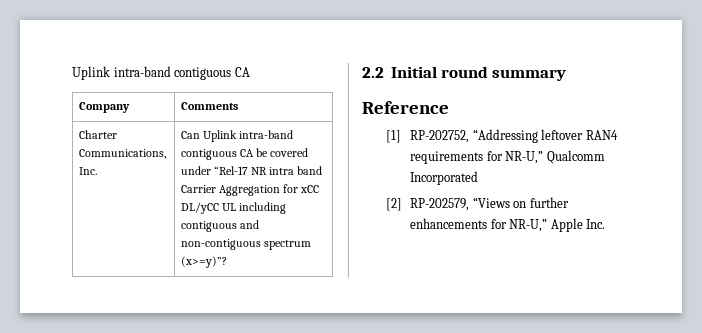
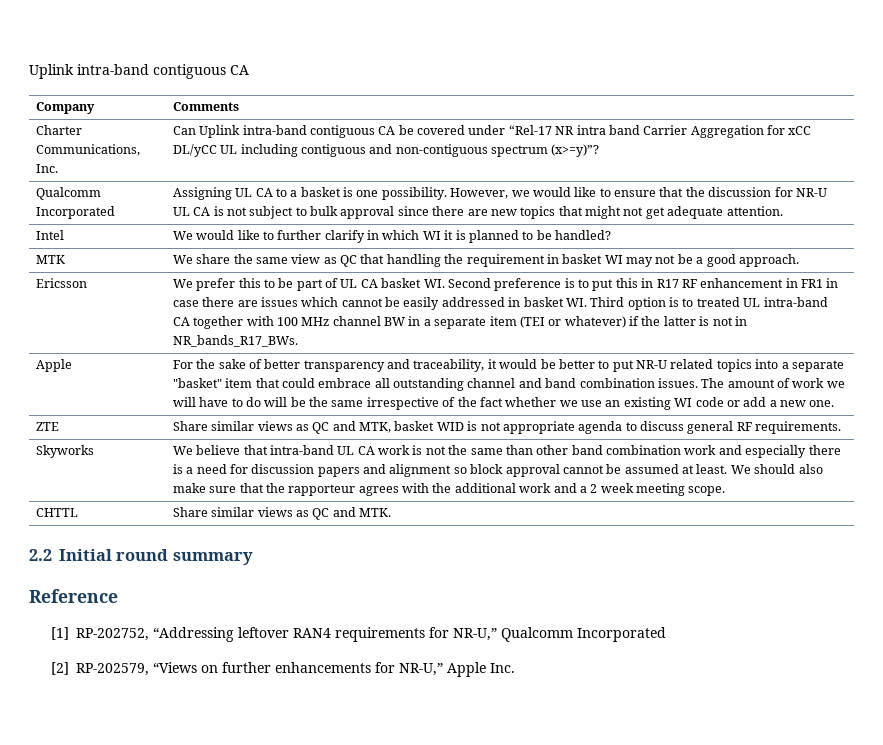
(227, 262) none -> [35,187,101,200] [35,206,115,219] [172,187,827,200] [172,206,783,219] [35,230,64,240] [172,230,612,243] [35,255,65,264] [172,254,799,267] [35,278,87,288] [172,278,839,291] [172,297,828,310] [172,316,747,329] [172,335,298,347] [35,359,72,372] [172,359,844,372] [172,378,845,391] [172,397,835,410] [35,422,59,431] [172,421,842,434] [35,445,94,458] [172,445,841,458] [172,464,823,477] [172,483,726,496] [35,508,78,517] [172,507,392,520] // Qualcomm Incorporated | Assigning UL CA to a basket is one possibility. However, we would like to ensure that the discussion for NR-U UL CA is not subject to bulk approval since there are new topics that might not get adequate attention. // Intel | We would like to further clarify in which WI it is planned to be handled? // MTK | We share the same view as QC that handling the requirement in basket WI may not be a good approach. // Ericsson | We prefer this to be part of UL CA basket WI. Second preference is to put this in R17 RF enhancement in FR1 in case there are issues which cannot be easily addressed in basket WI. Third option is to treated UL intra-band CA together with 100 MHz channel BW in a separate item (TEI or whatever) if the latter is not in NR_bands_R17_BWs. // Apple | For the sake of better transparency and traceability, it would be better to put NR-U related topics into a separate "basket" item that could embrace all outstanding channel and band combination issues. The amount of work we will have to do will be the same irrespective of the fact whether we use an existing WI code or add a new one. // ZTE | Share similar views as QC and MTK, basket WID is not appropriate agenda to discuss general RF requirements. // Skyworks | We believe that intra-band UL CA work is not the same than other band combination work and especially there is a need for discussion papers and alignment so block approval cannot be assumed at least. We should also make sure that the rapporteur agrees with the additional work and a 2 week meeting scope. // CHTTL | Share similar views as QC and MTK.

